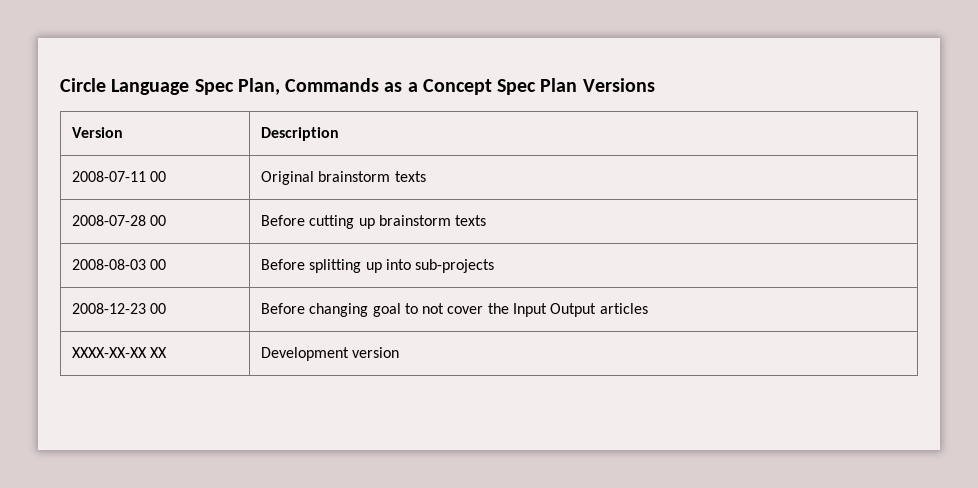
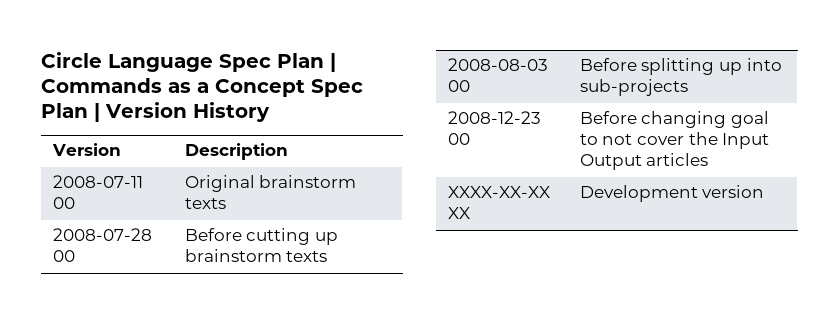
[237,78,280,95] Plan, -> [277,53,336,72] Plan |
[582,78,655,92] Versions -> [94,102,270,122] | Version History

